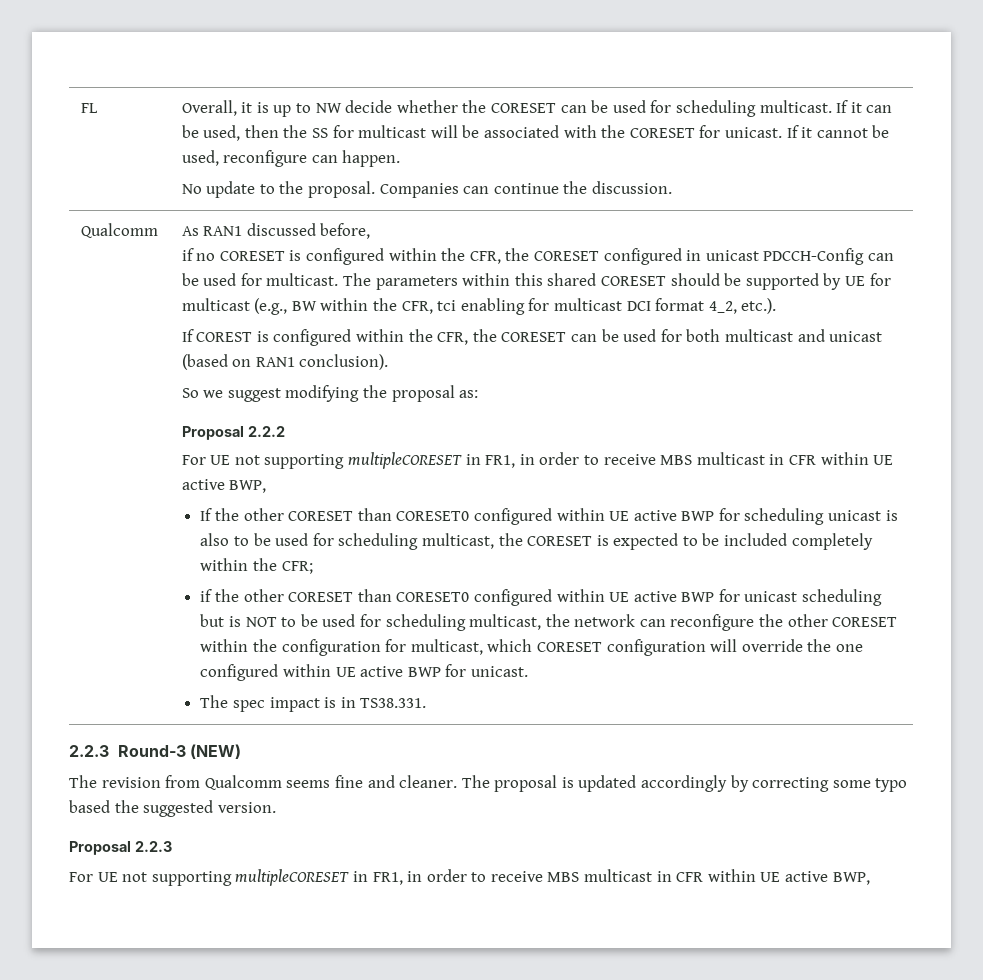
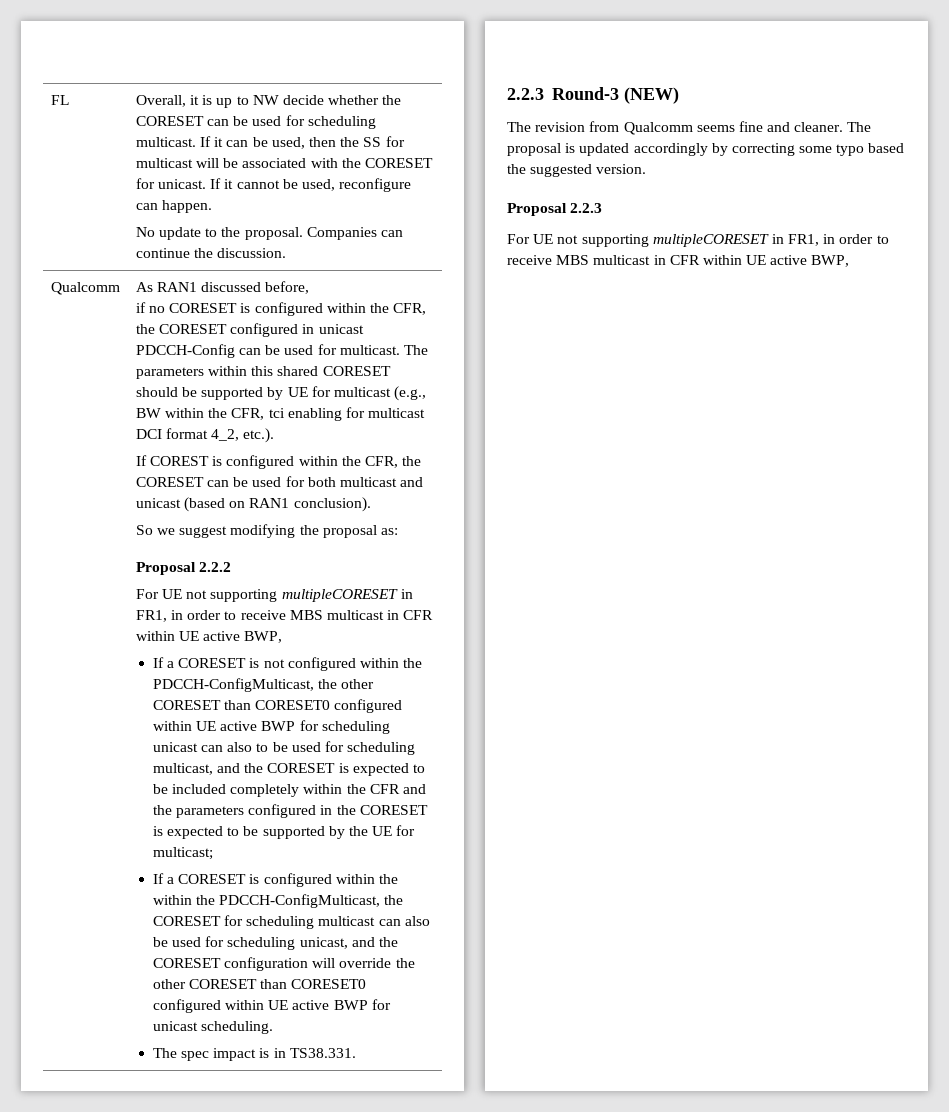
(213, 514) none -> [167,657,423,671] [152,678,314,692] a CORESET is not configured within the PDCCH-ConfigMulticast,
[885,510,898,521] is -> [201,745,224,752] can
(494, 541) none -> [217,763,241,773] and
[281,561,313,574] [200,589,213,602] CFR; // if -> [369,784,426,794] [152,804,428,818] [152,825,416,839] [152,847,213,860] [152,873,398,887] [152,894,404,908] [152,915,430,929] [152,936,398,950] [152,957,392,971] CFR and the parameters configured in the CORESET is expected to be supported by the UE for multicast; // If a CORESET is configured within the within the PDCCH-ConfigMulticast, the CORESET for scheduling multicast can also be used for scheduling unicast, and the CORESET configuration will override
[802,589,883,606] [200,614,898,631] [200,639,863,656] [200,664,528,681] scheduling but is NOT to be used for scheduling multicast, the network can reconfigure the other CORESET within the configuration for multicast, which CORESET configuration will override the one configured within UE active BWP for unicast. -> [201,1021,274,1034] scheduling.

